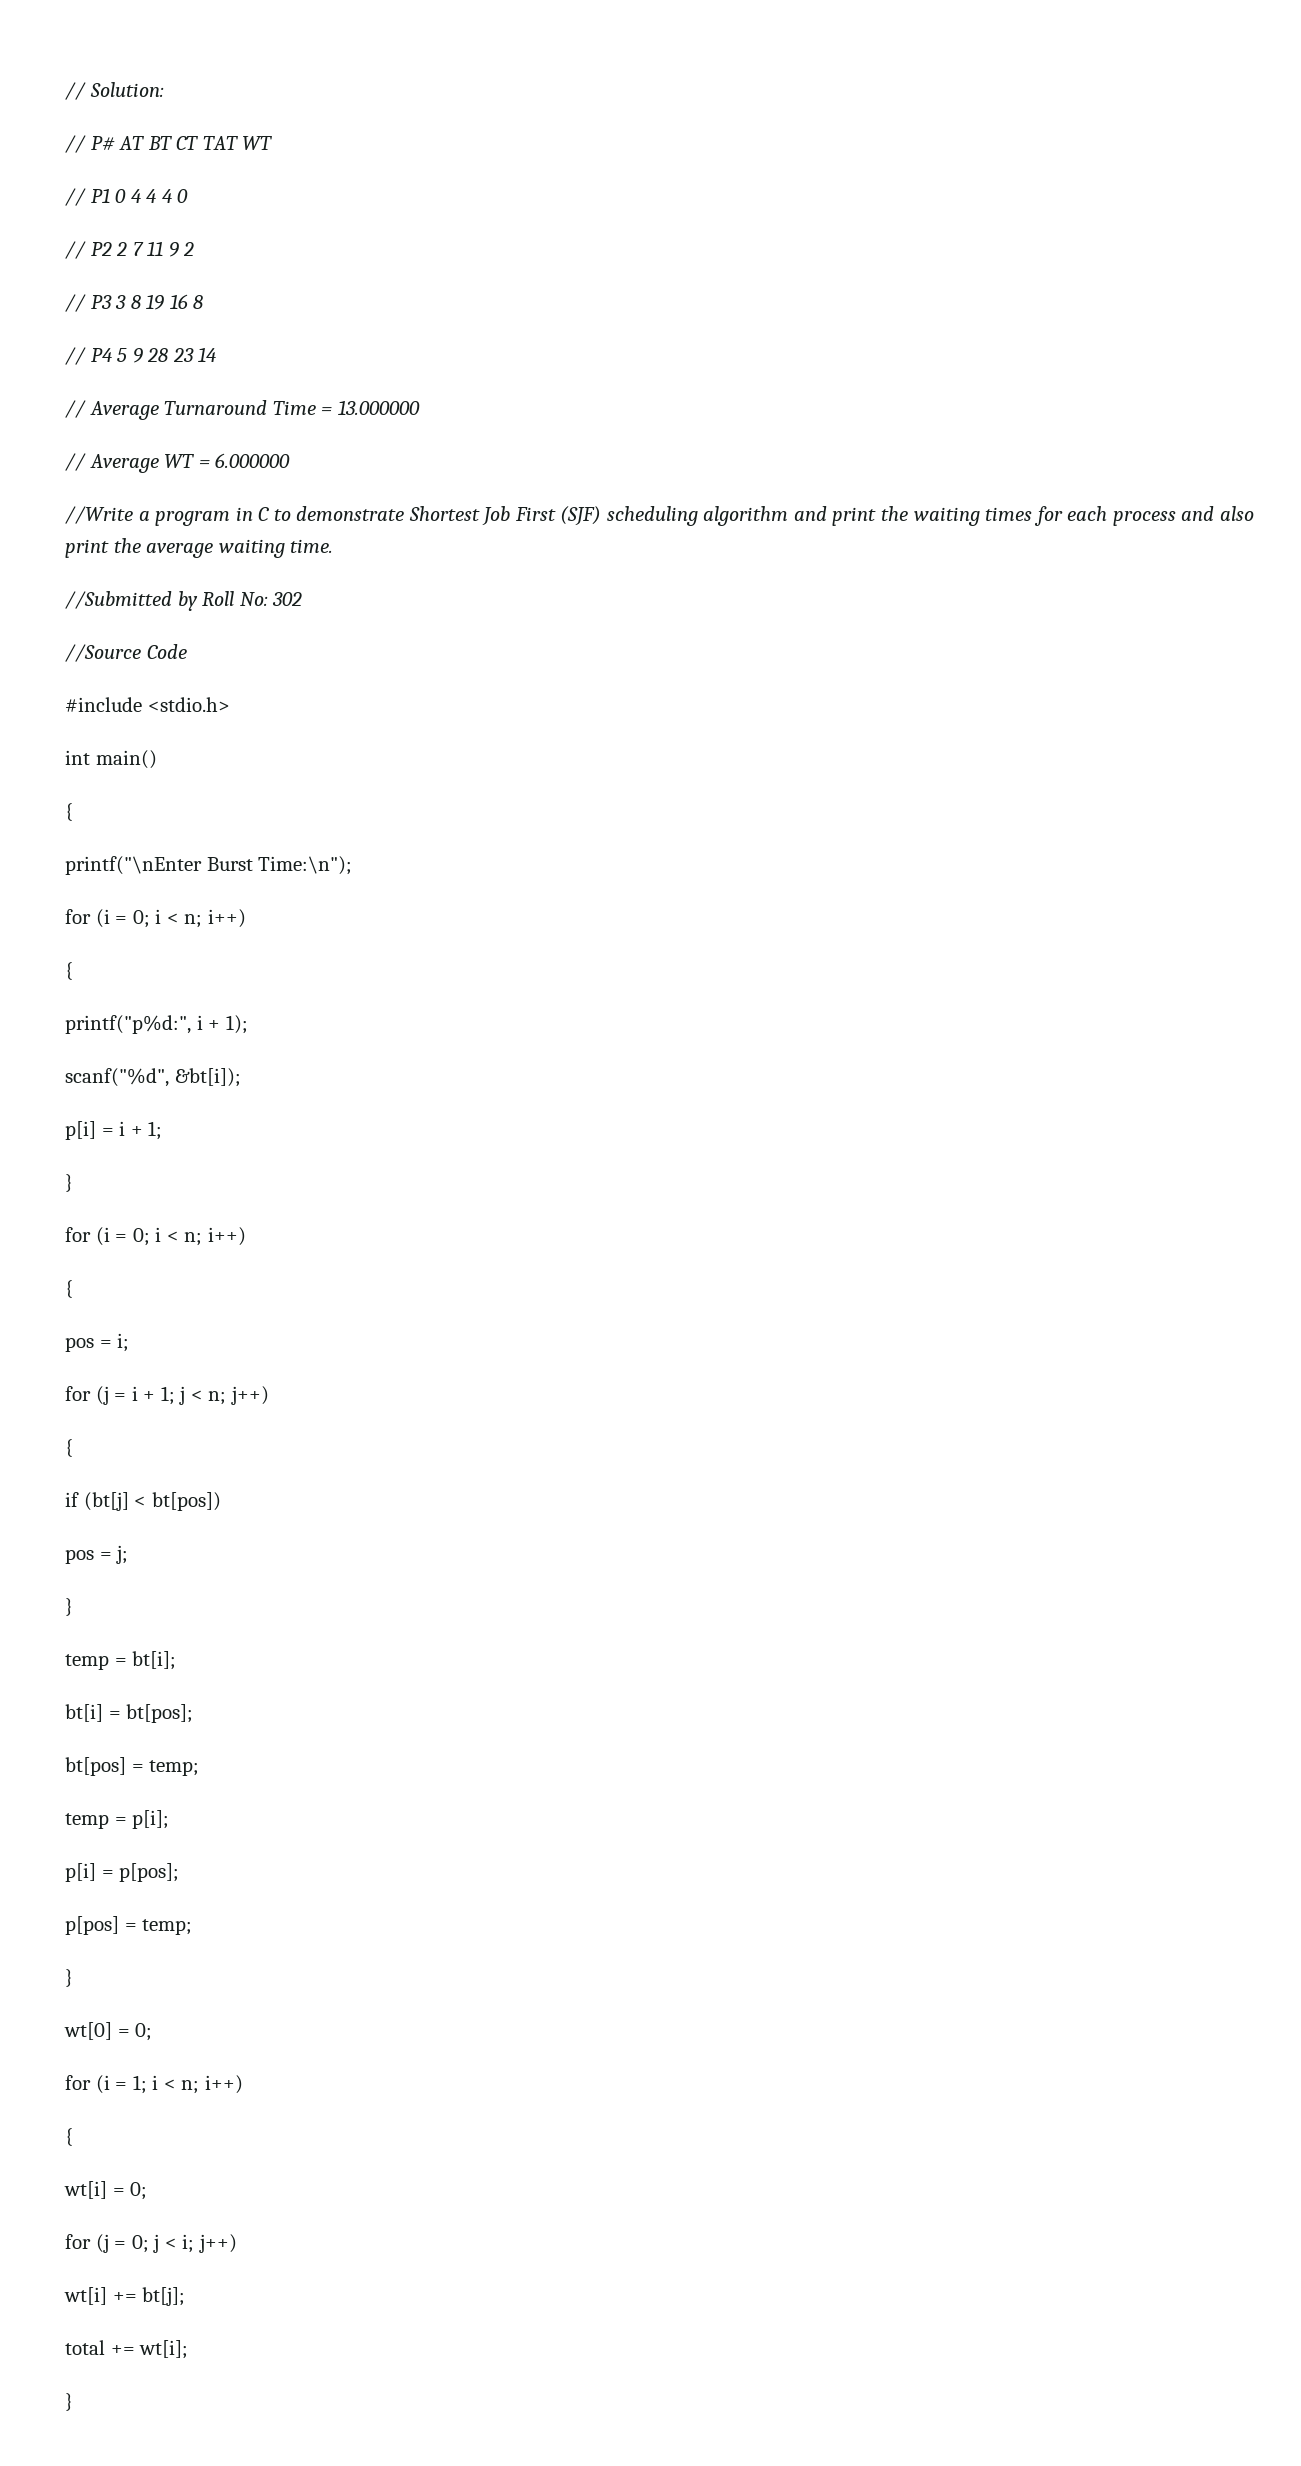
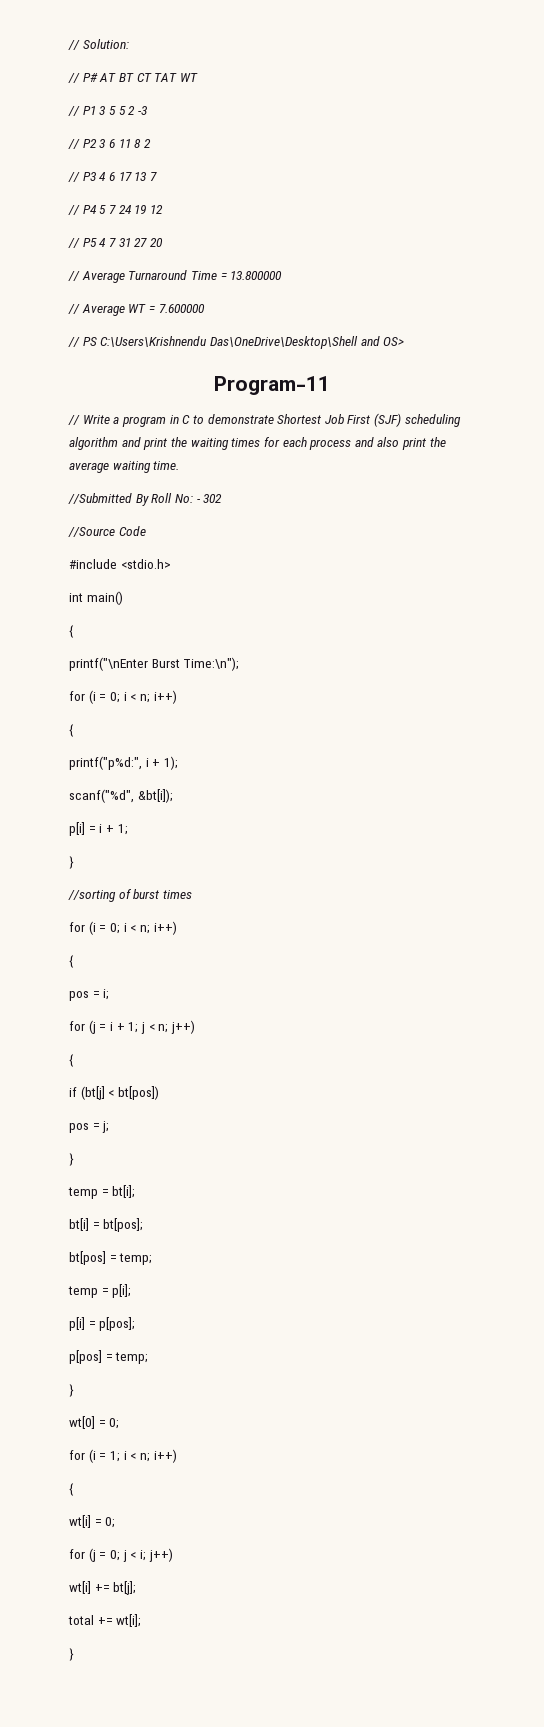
[115,189,189,203] [65,241,195,259] [65,294,204,312] [65,347,217,365] 0 4 4 4 0 // // P2 2 7 11 9 2 // // P3 3 8 19 16 8 // // P4 5 9 28 23 14 -> [99,106,148,115] [68,139,151,149] [68,172,157,182] [68,205,163,215] [68,238,163,248] 3 5 5 2 -3 // // P2 3 6 11 8 2 // // P3 4 6 17 13 7 // // P4 5 7 24 19 12 // // P5 4 7 31 27 20
[337,400,420,415] 13.000000 -> [230,271,283,280] 13.800000
[215,453,291,468] [65,506,133,524] 6.000000 // //Write -> [158,304,205,313] [68,336,405,349] [214,376,330,395] [68,415,110,425] 7.600000 // // PS C:\Users\Krishnendu Das\OneDrive\Desktop\Shell and OS> // Program-11 // // Write
[177,591,198,611] by -> [135,494,149,506] By
(268, 599) none -> [196,499,201,503] -
(73, 1183) none -> [68,889,192,902] // //sorting of burst times

